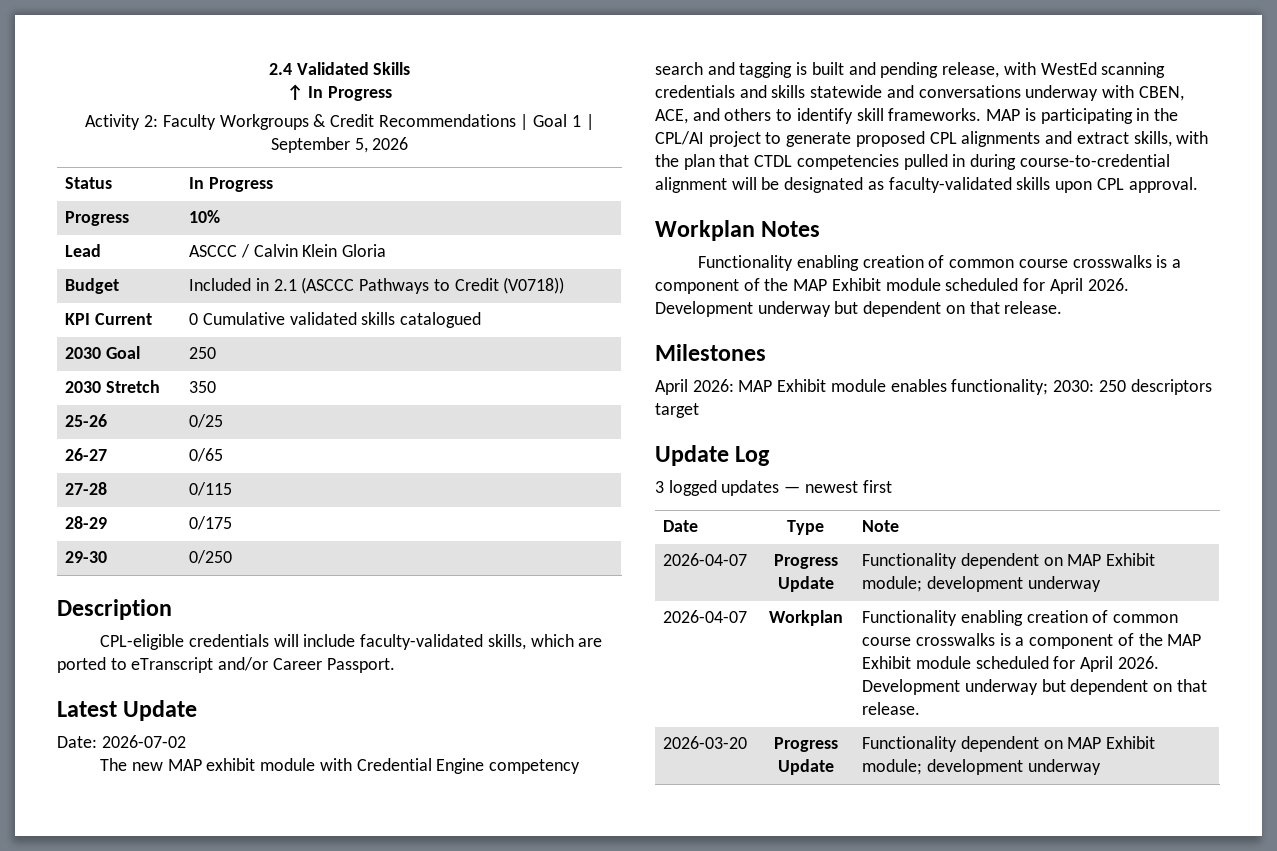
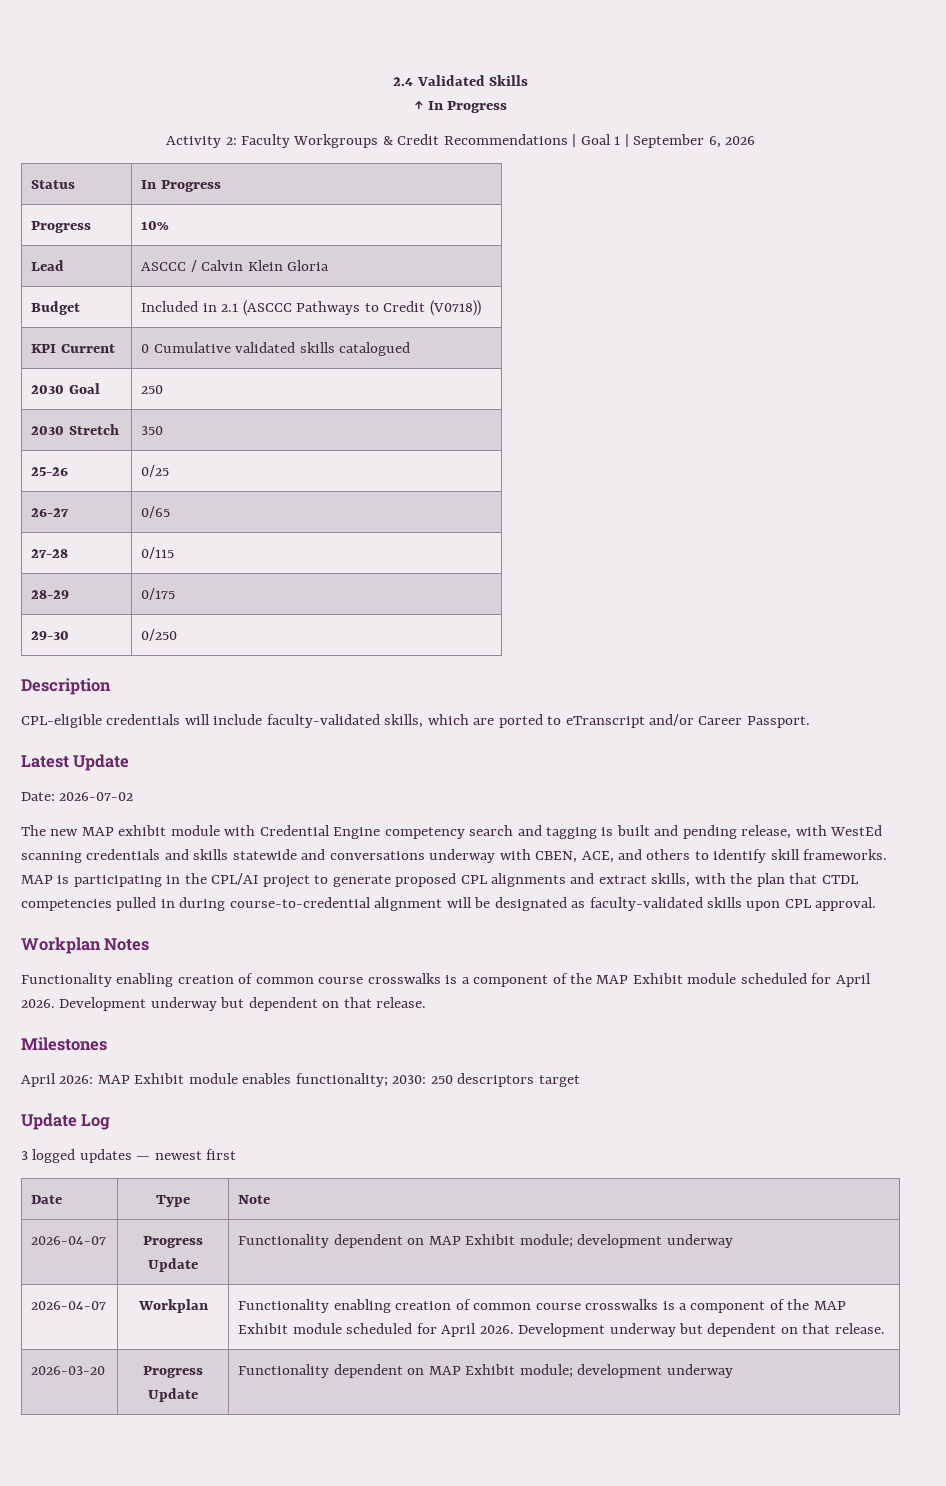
[354,138,368,153] 5, -> [708,136,721,148] 6,

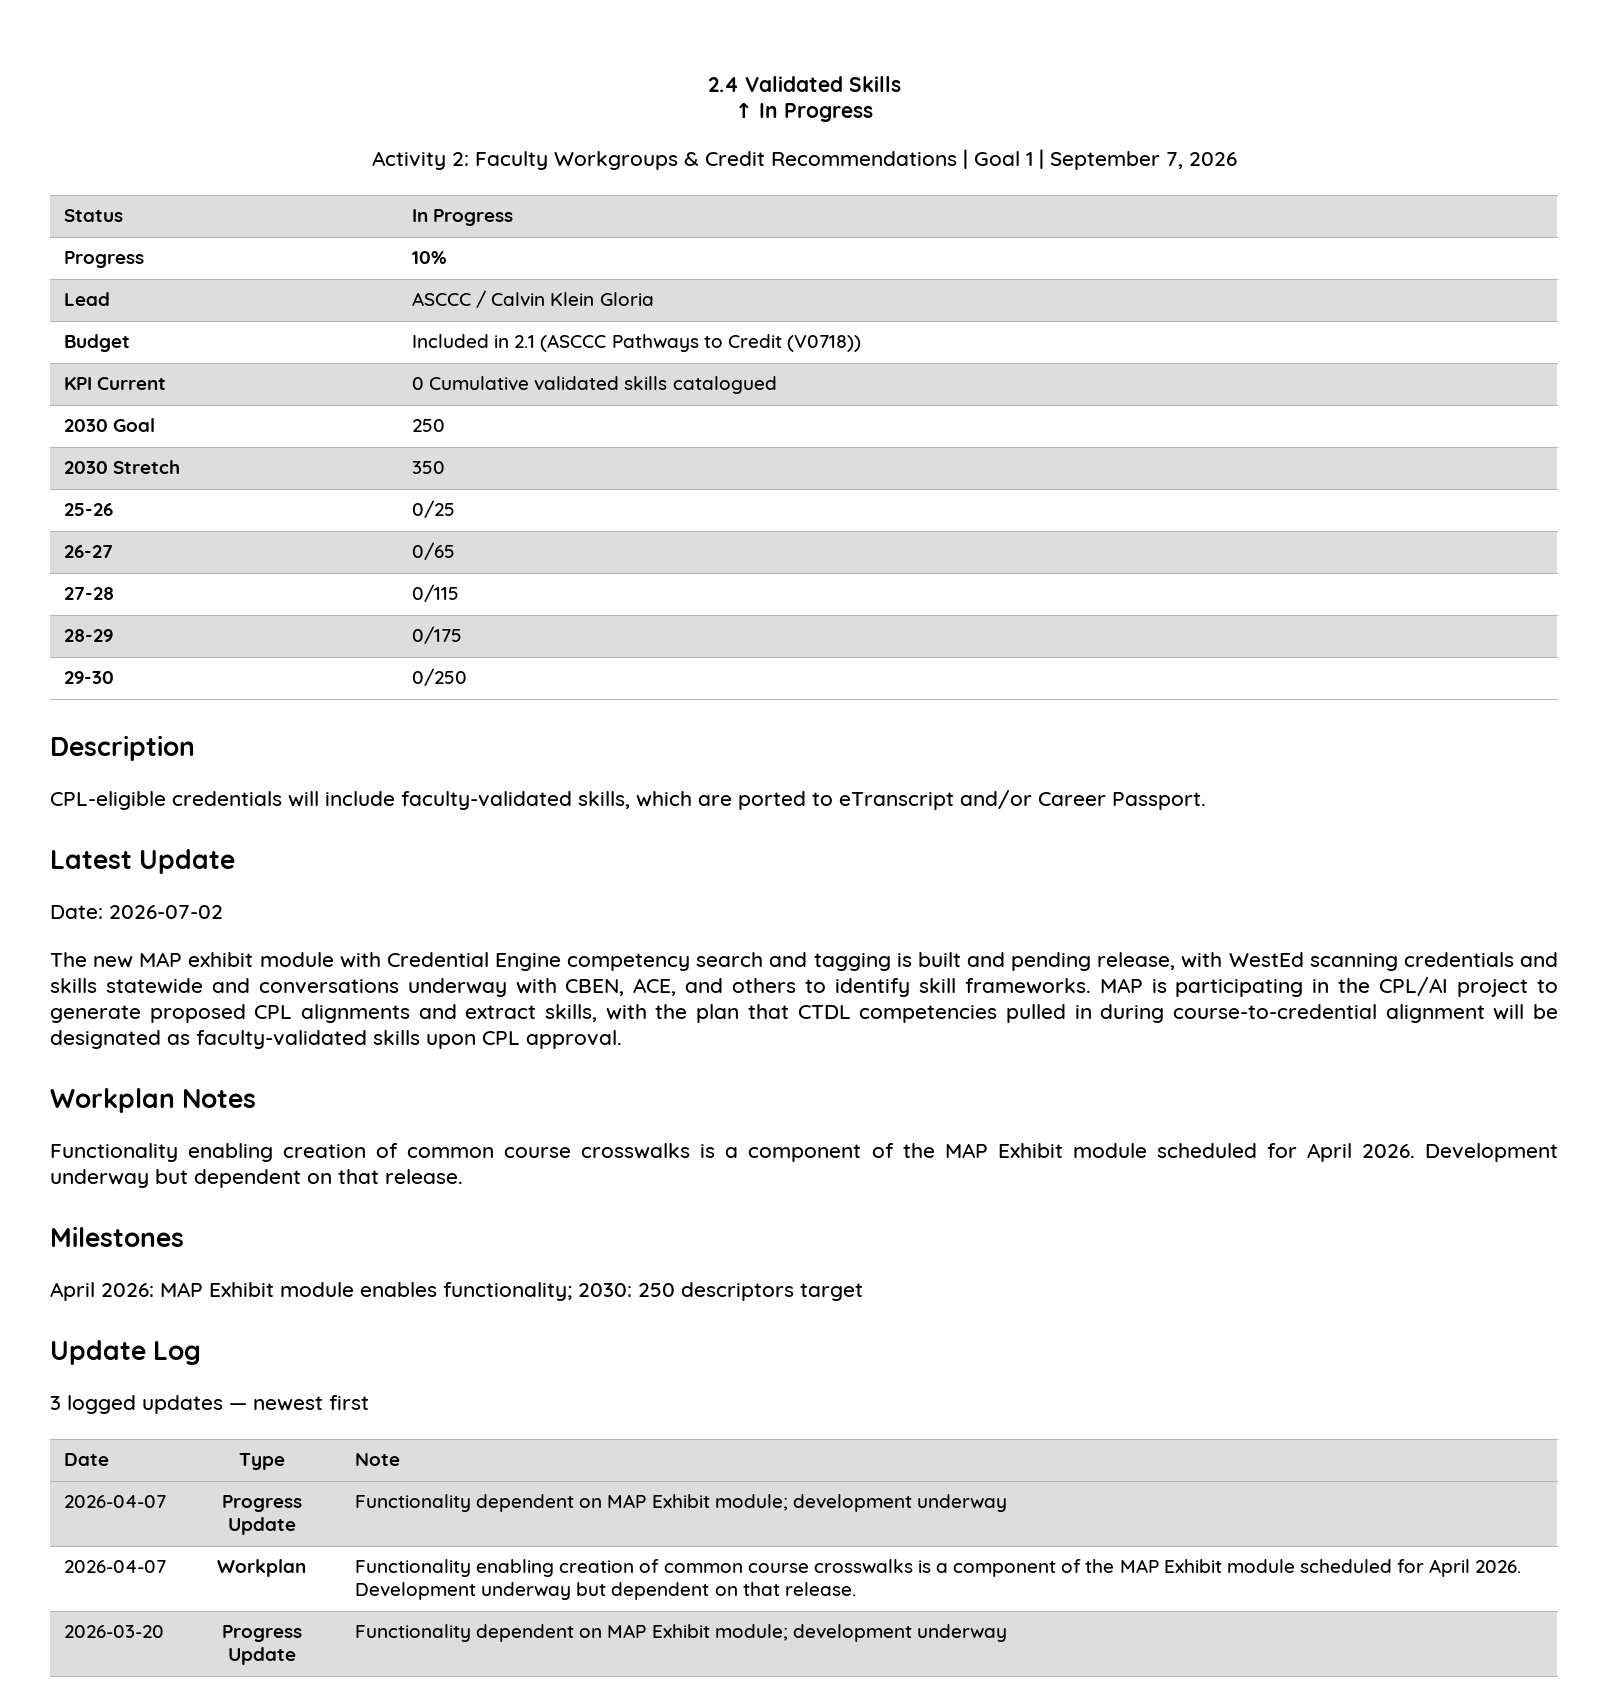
[708,136,721,148] 6, -> [1165,152,1183,169] 7,

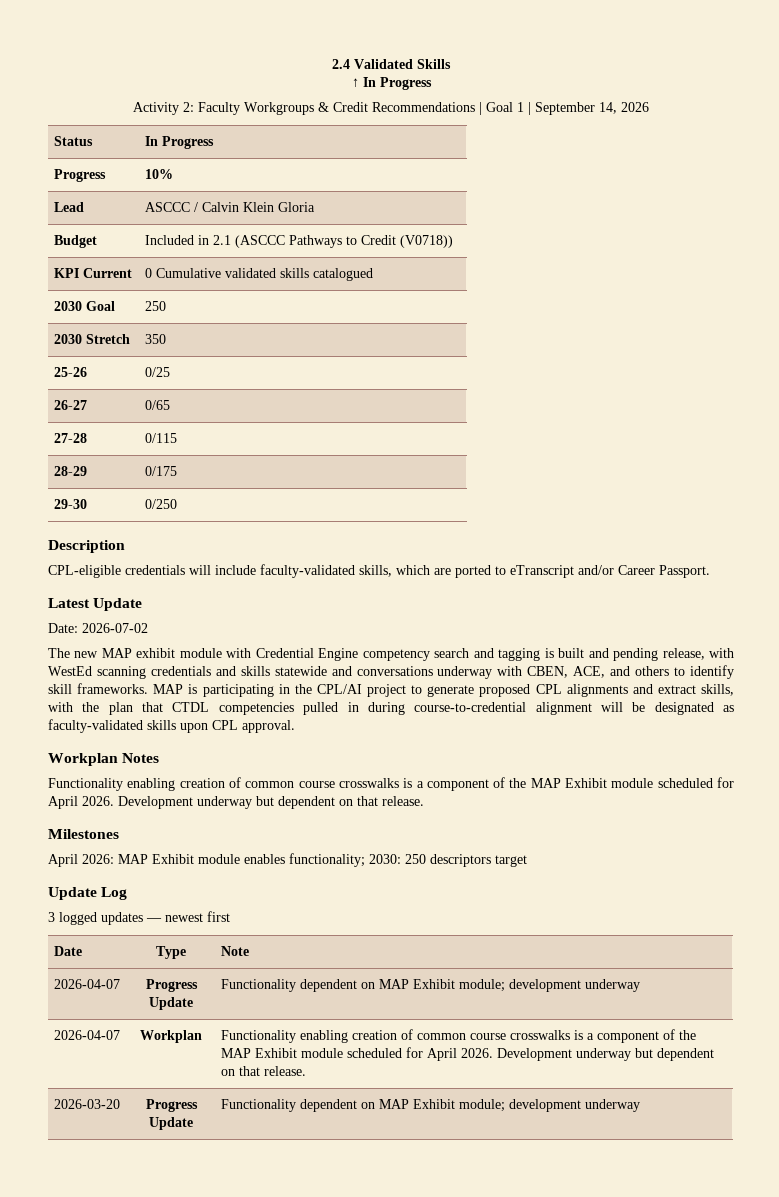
[1165,152,1183,169] 7, -> [599,102,617,114] 14,

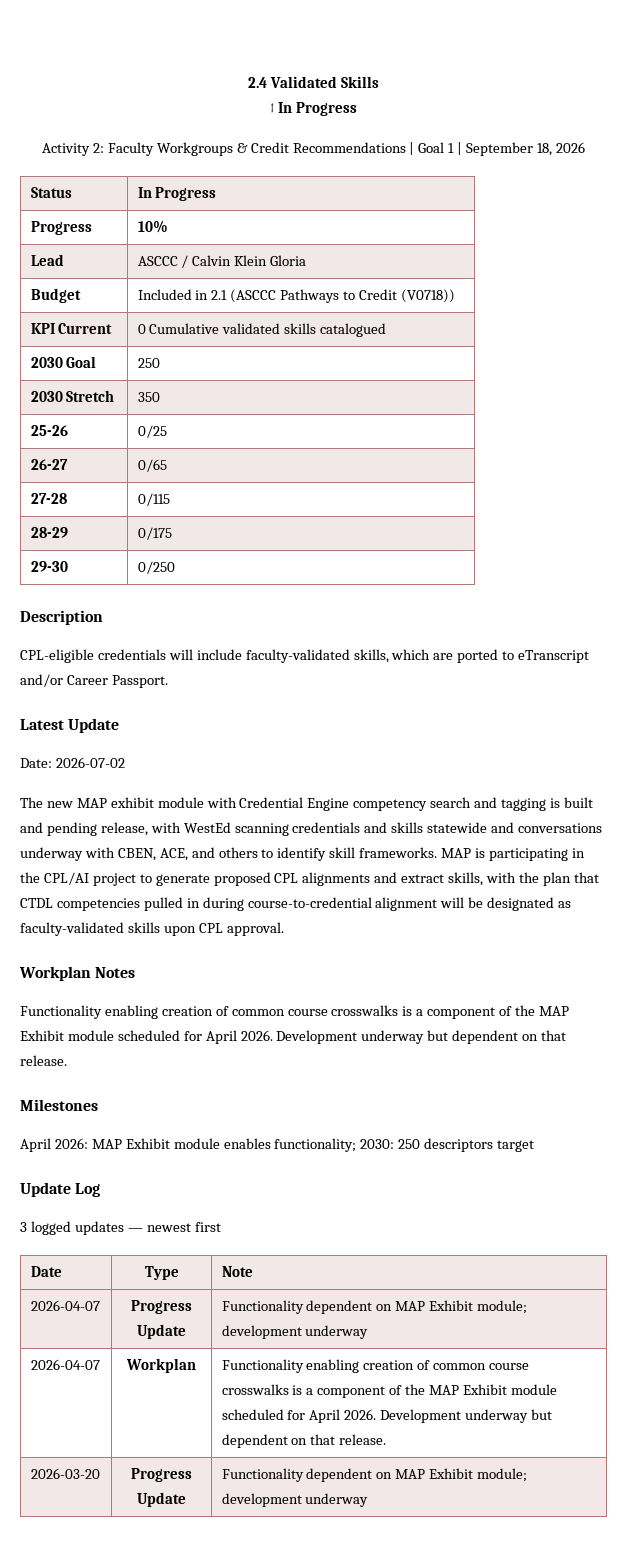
[599,102,617,114] 14, -> [537,143,553,156] 18,

